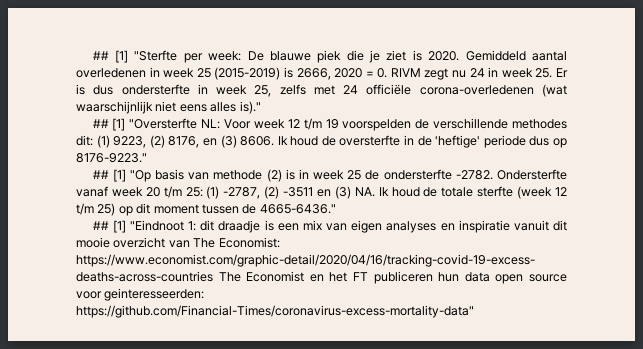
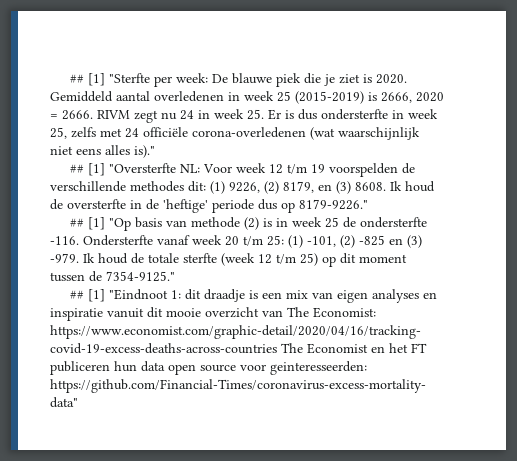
[377,68,388,78] 0. -> [62,110,93,120] 2666.
[113,135,275,148] 9223, (2) 8176, en (3) 8606. -> [229,181,386,194] 9226, (2) 8179, en (3) 8608.
[76,153,147,163] 8176-9223." -> [299,199,368,210] 8179-9226."
[455,170,493,180] -2782. -> [50,236,79,245] -116.
[223,186,375,199] -2787, (2) -3511 en (3) NA. -> [307,235,422,248] [50,253,79,263] -101, (2) -825 en (3) -979.
[259,204,336,214] 4665-6436." -> [106,271,175,282] 7354-9125."

